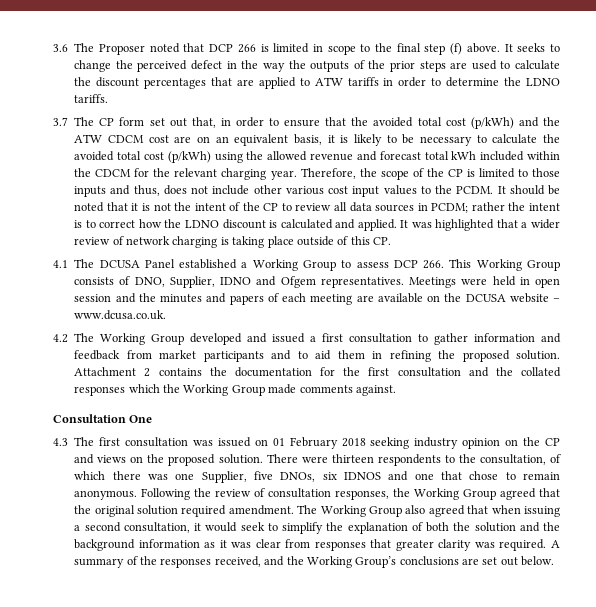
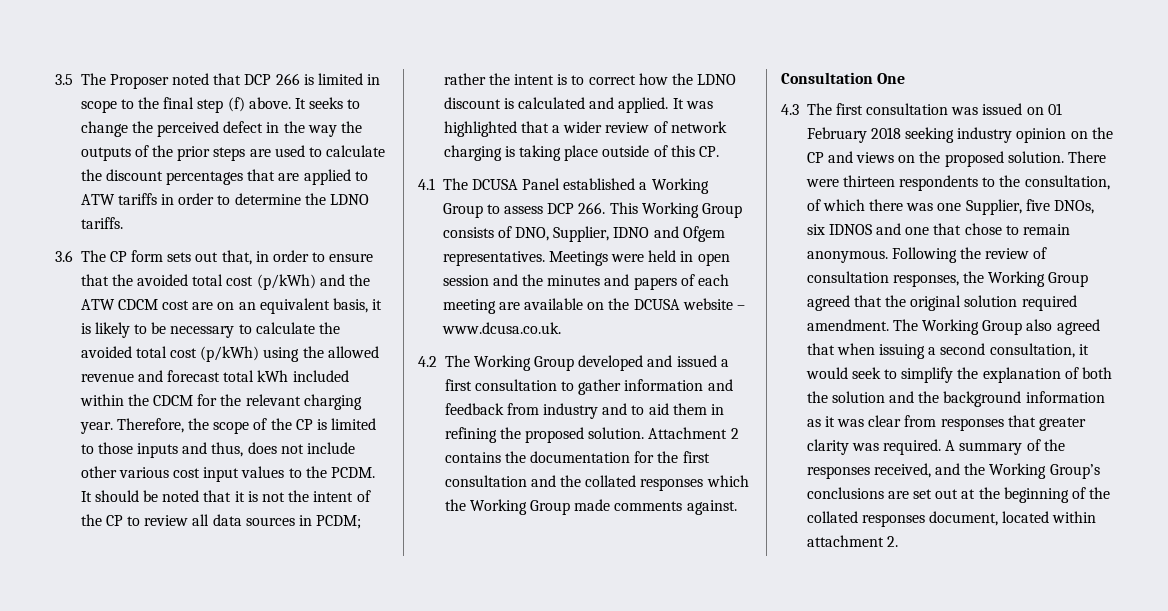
[53,44,68,52] 3.6 -> [55,74,73,85] 3.5
[53,117,68,126] 3.7 -> [55,250,73,262] 3.6
[149,118,165,126] set -> [167,252,192,262] sets
[159,350,264,362] market participants -> [543,403,599,419] industry
[521,556,555,566] below. -> [961,487,1111,503] [806,511,1097,527] [806,535,898,547] at the beginning of the collated responses document, located within attachment 2.

